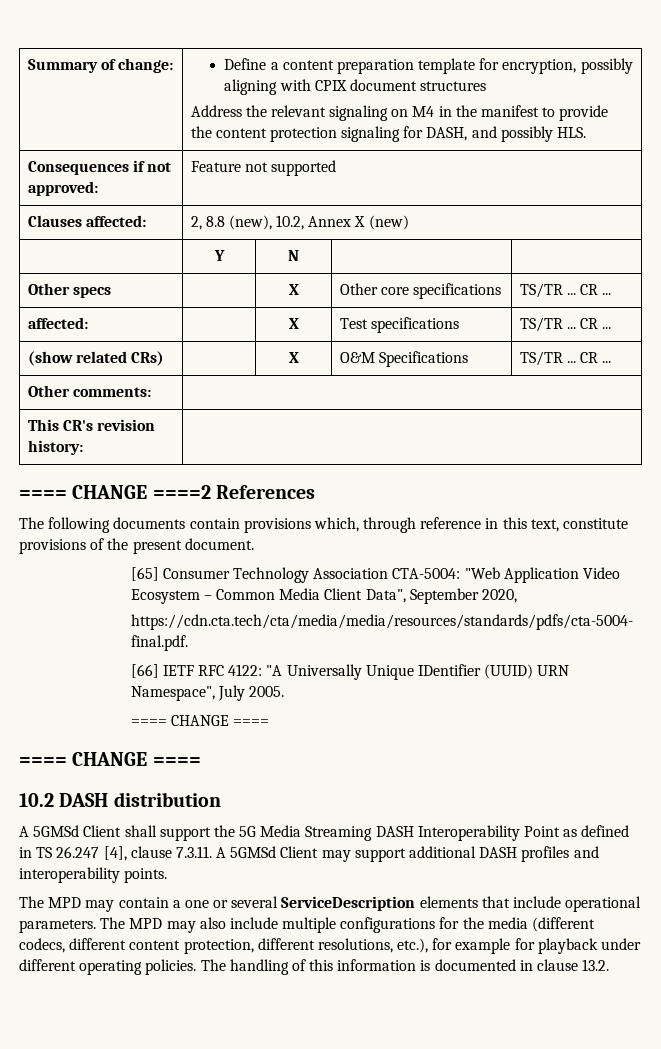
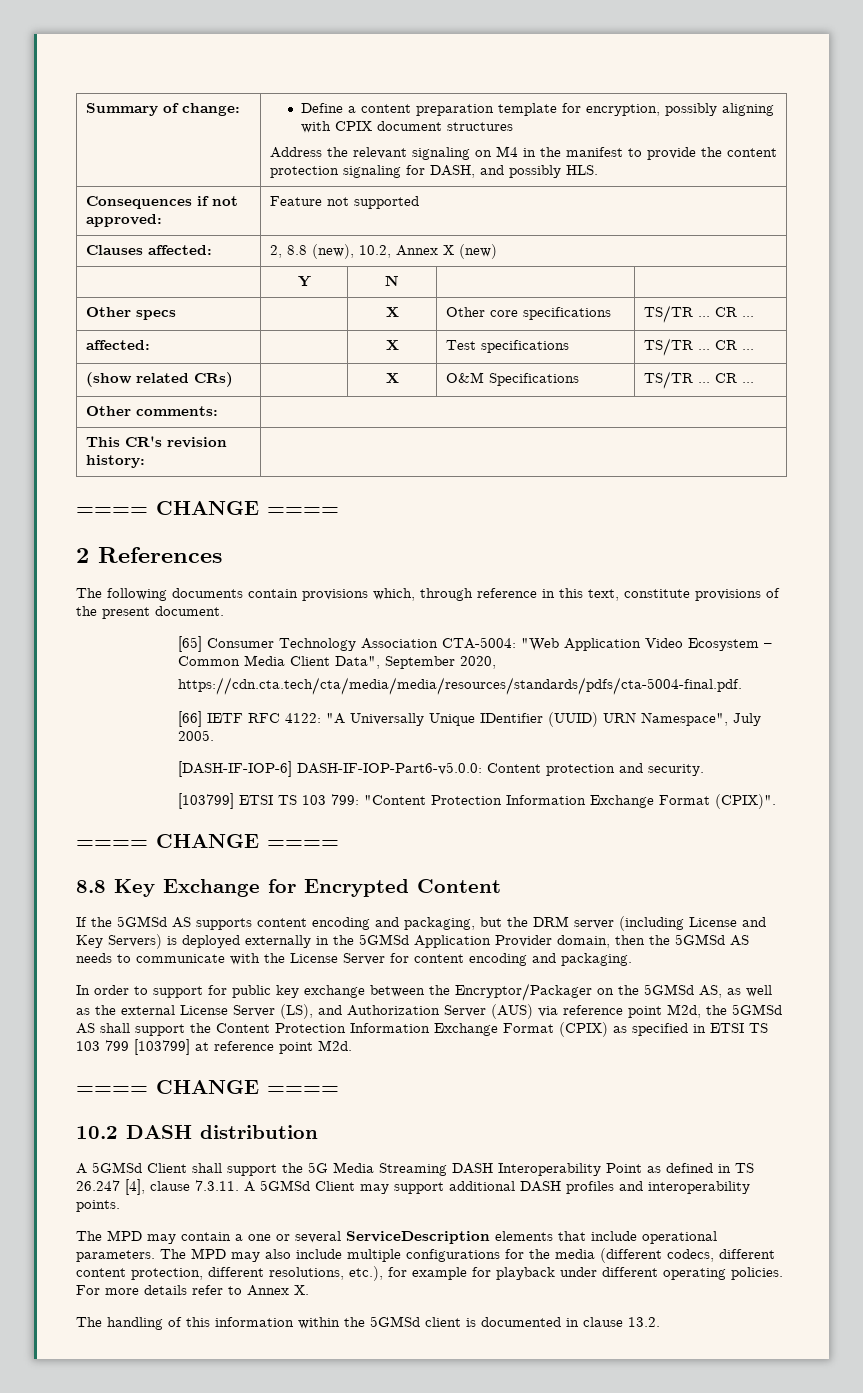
[152,485,211,499] ====2 -> [267,507,339,515] [76,548,89,563] ==== // 2
[130,715,270,726] ==== CHANGE ==== -> [178,761,705,777] [178,793,777,809] [76,834,339,848] [76,879,501,897] [76,916,766,931] [76,934,749,949] [76,953,632,966] [76,983,772,1001] [76,1004,782,1019] [76,1022,768,1037] [76,1039,352,1055] [DASH-IF-IOP-6] DASH-IF-IOP-Part6-v5.0.0: Content protection and security. // [103799] ETSI TS 103 799: "Content Protection Information Exchange Format (CPIX)". // ==== CHANGE ==== // 8.8 Key Exchange for Encrypted Content // If the 5GMSd AS supports content encoding and packaging, but the DRM server (including License and Key Servers) is deployed externally in the 5GMSd Application Provider domain, then the 5GMSd AS needs to communicate with the License Server for content encoding and packaging. // In order to support for public key exchange between the Encryptor/Packager on the 5GMSd AS, as well as the external License Server (LS), and Authorization Server (AUS) via reference point M2d, the 5GMSd AS shall support the Content Protection Information Exchange Format (CPIX) as specified in ETSI TS 103 799 [103799] at reference point M2d.
(197, 967) none -> [76,1285,309,1296] For more details refer to Annex X. //
(417, 965) none -> [298,1316,461,1329] within the 5GMSd client

